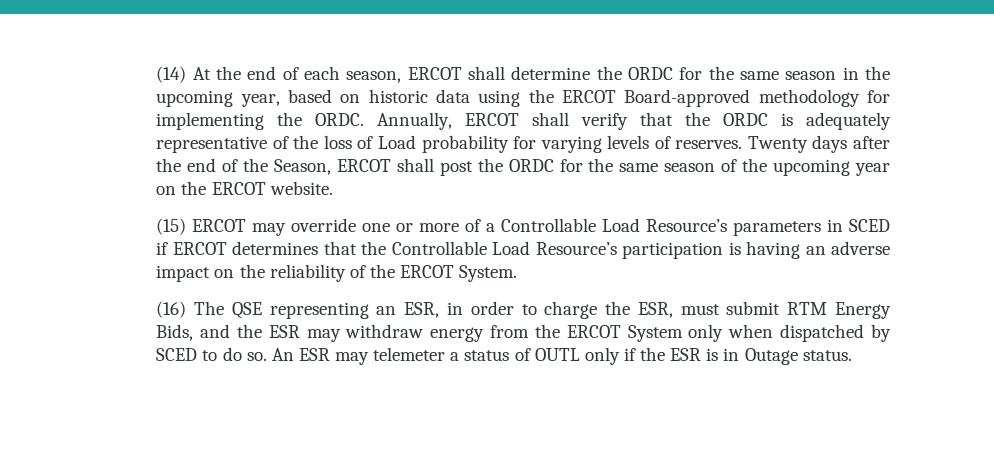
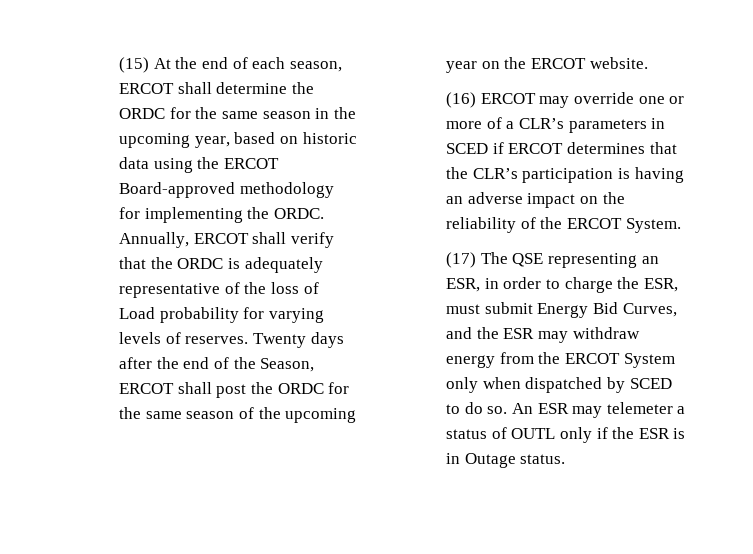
[156,66,187,83] (14) -> [119,57,150,73] (15)
[156,218,187,235] (15) -> [446,92,477,108] (16)
[501,218,728,232] Controllable Load Resource’s -> [518,118,564,129] CLR’s
[391,241,617,255] Controllable Load Resource’s -> [472,168,518,179] CLR’s
[156,301,187,318] (16) -> [446,252,477,268] (17)
[787,302,892,319] [156,324,194,341] RTM Energy Bids, -> [537,302,677,318] Energy Bid Curves,

